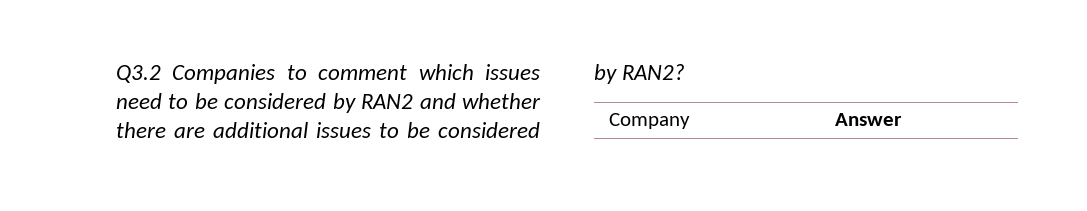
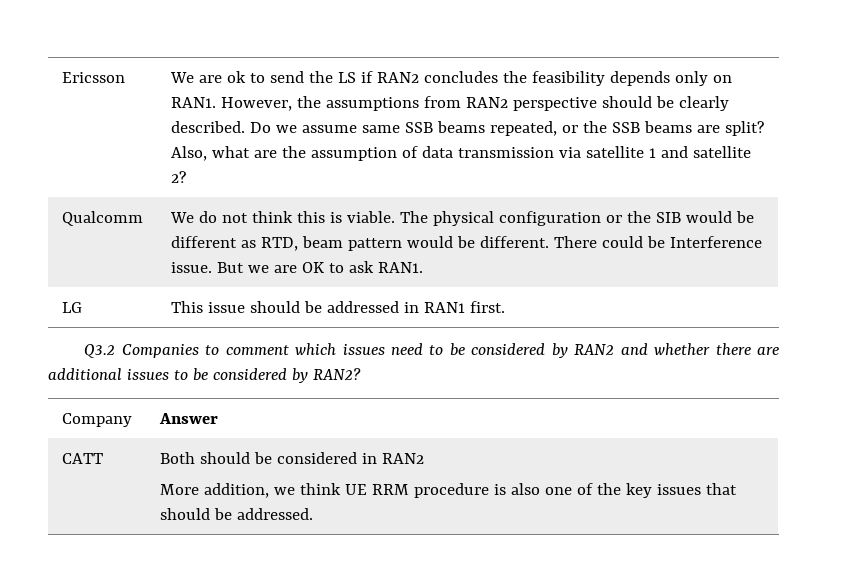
(116, 74) none -> [61,72,125,83] [169,71,732,86] [170,96,729,111] [170,121,764,136] [170,146,751,161] [170,171,186,183] [61,211,143,226] [169,211,754,226] [170,236,762,251] [170,261,423,273] [61,302,82,313] [170,301,505,313] Ericsson | We are ok to send the LS if RAN2 concludes the feasibility depends only on RAN1. However, the assumptions from RAN2 perspective should be clearly described. Do we assume same SSB beams repeated, or the SSB beams are split? Also, what are the assumption of data transmission via satellite 1 and satellite 2? // Qualcomm | We do not think this is viable. The physical configuration or the SIB would be different as RTD, beam pattern would be different. There could be Interference issue. But we are OK to ask RAN1. // LG | This issue should be addressed in RAN1 first. //
(902, 119) none -> [61,453,103,464] [159,452,424,464] [159,483,737,498] [159,508,313,520] // CATT | Both should be considered in RAN2 // More addition, we think UE RRM procedure is also one of the key issues that should be addressed.

